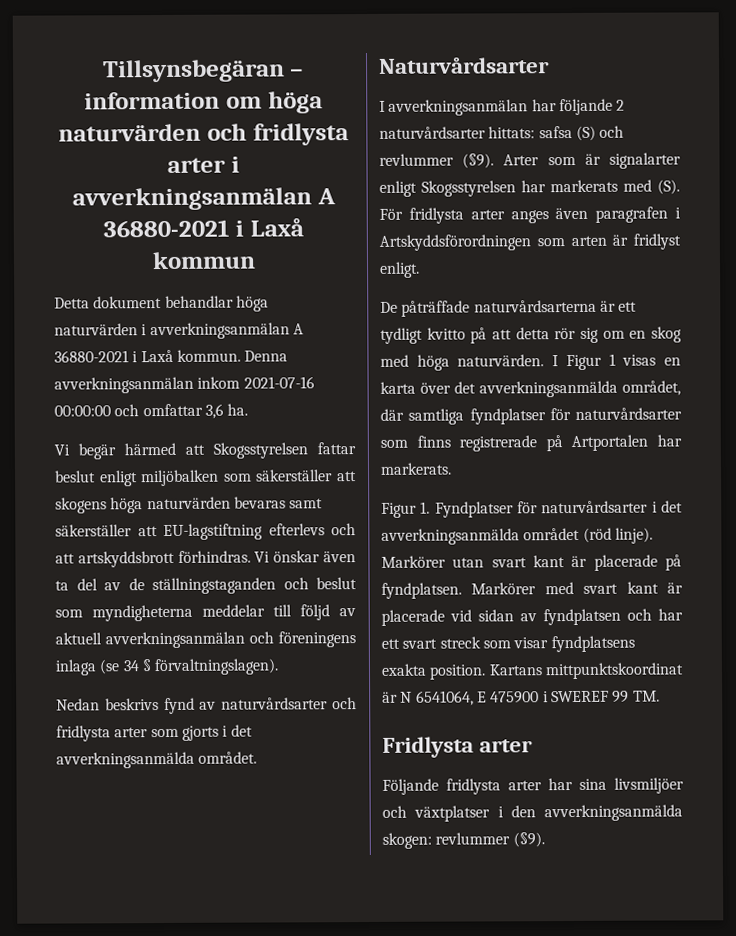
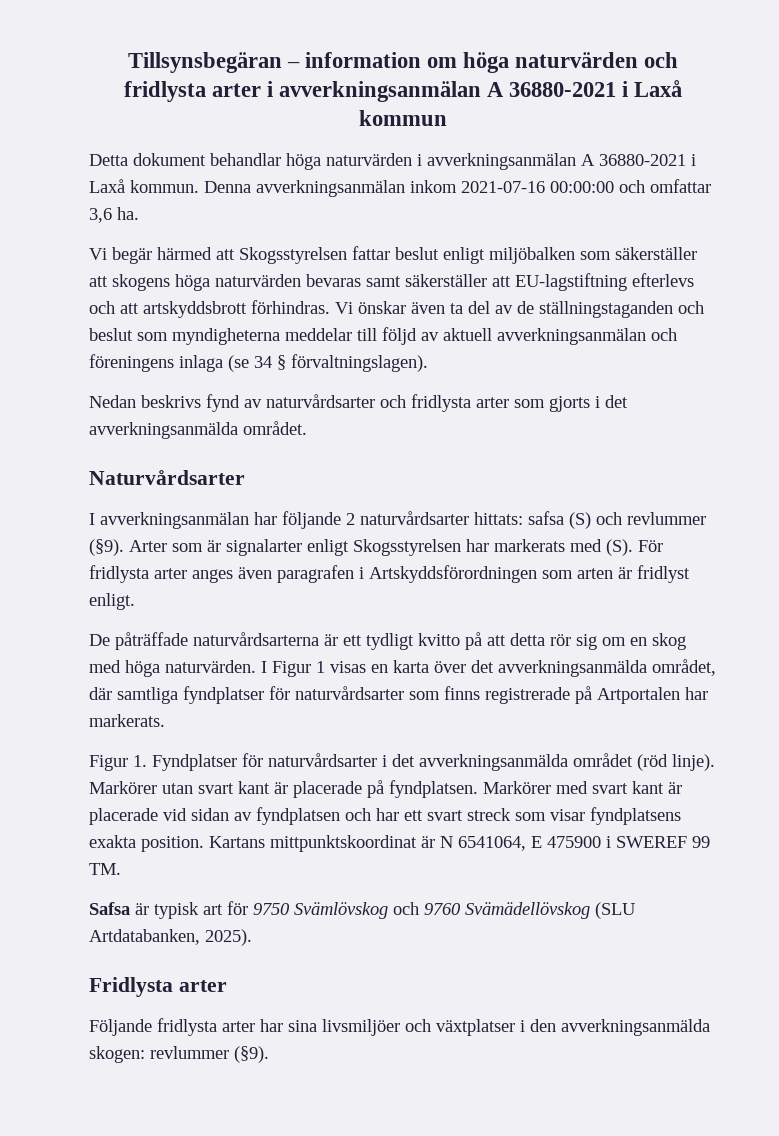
(660, 696) none -> [89,901,635,919] [89,929,252,946] // Safsa är typisk art för 9750 Svämlövskog och 9760 Svämädellövskog (SLU Artdatabanken, 2025).

